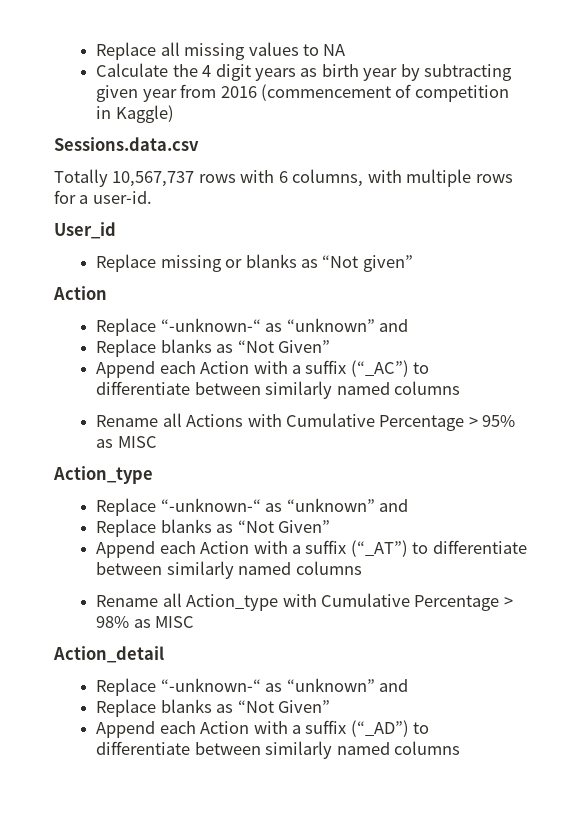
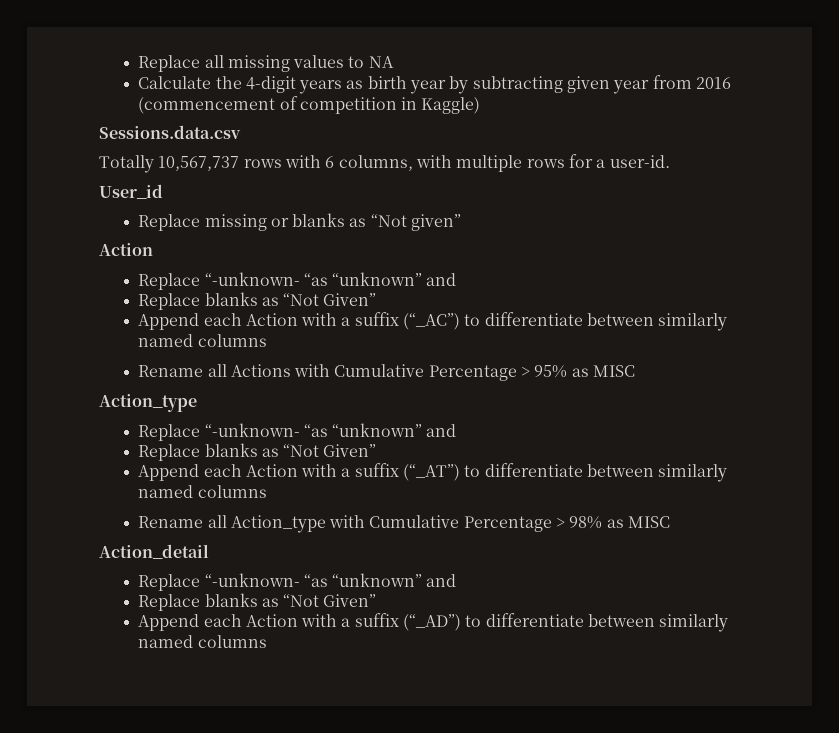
[202,64,251,81] 4 digit -> [245,76,296,93] 4-digit
[160,318,283,332] “-unknown-“ as -> [204,272,328,286] “-unknown- “as
[160,498,283,512] “-unknown-“ as -> [204,423,328,437] “-unknown- “as
[160,678,283,692] “-unknown-“ as -> [204,573,328,587] “-unknown- “as

